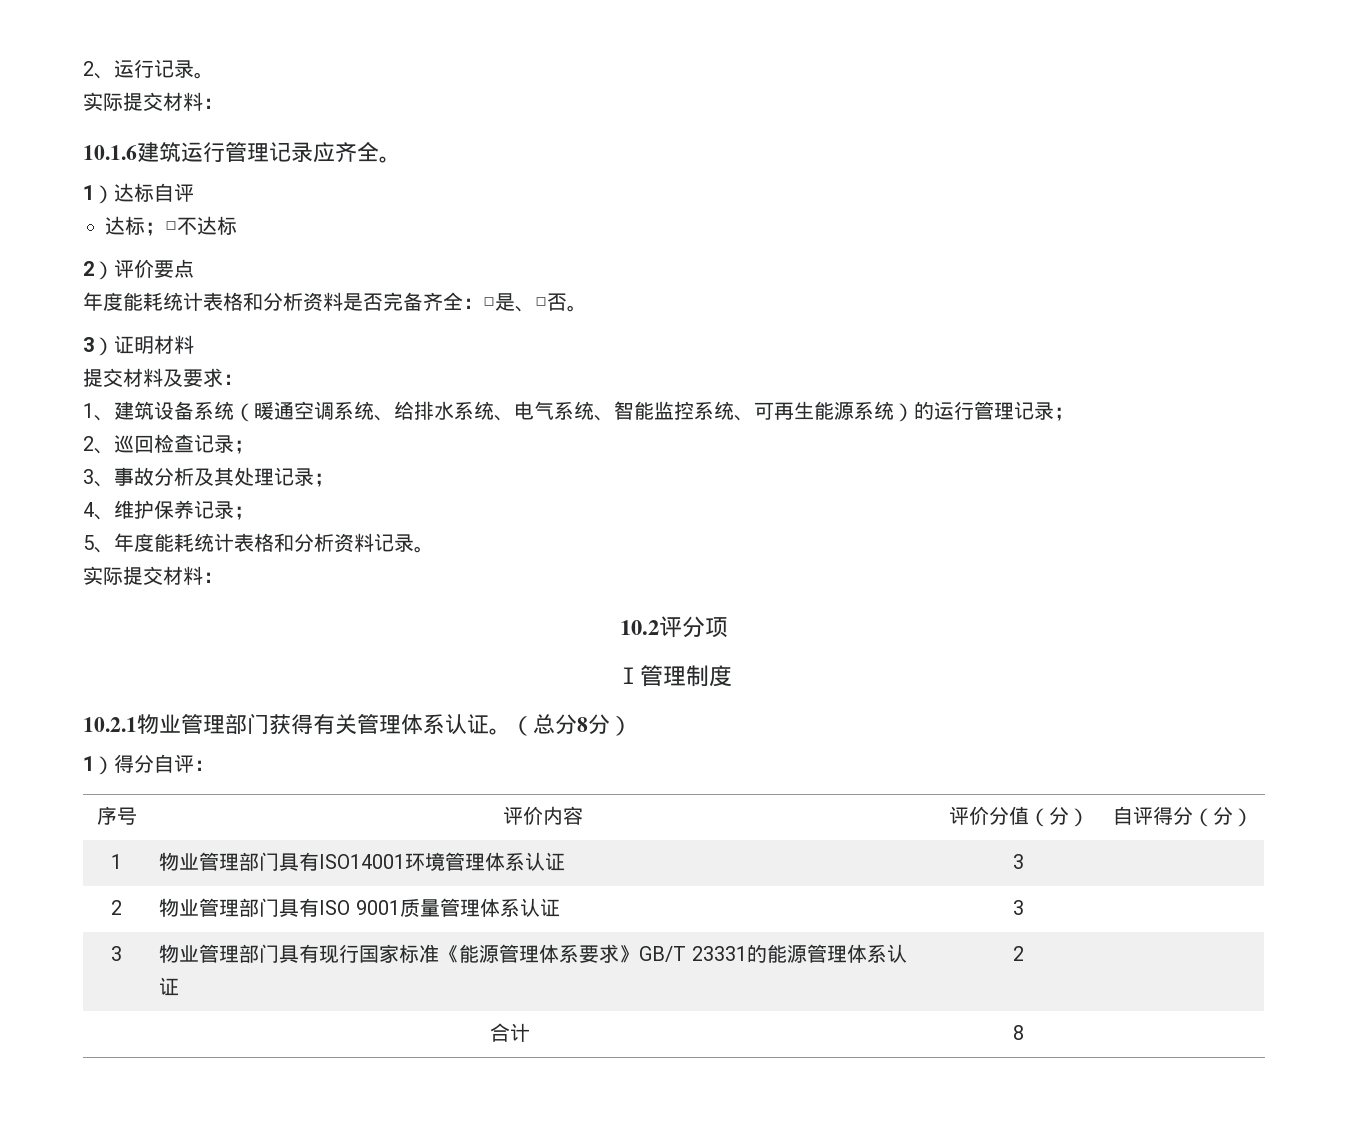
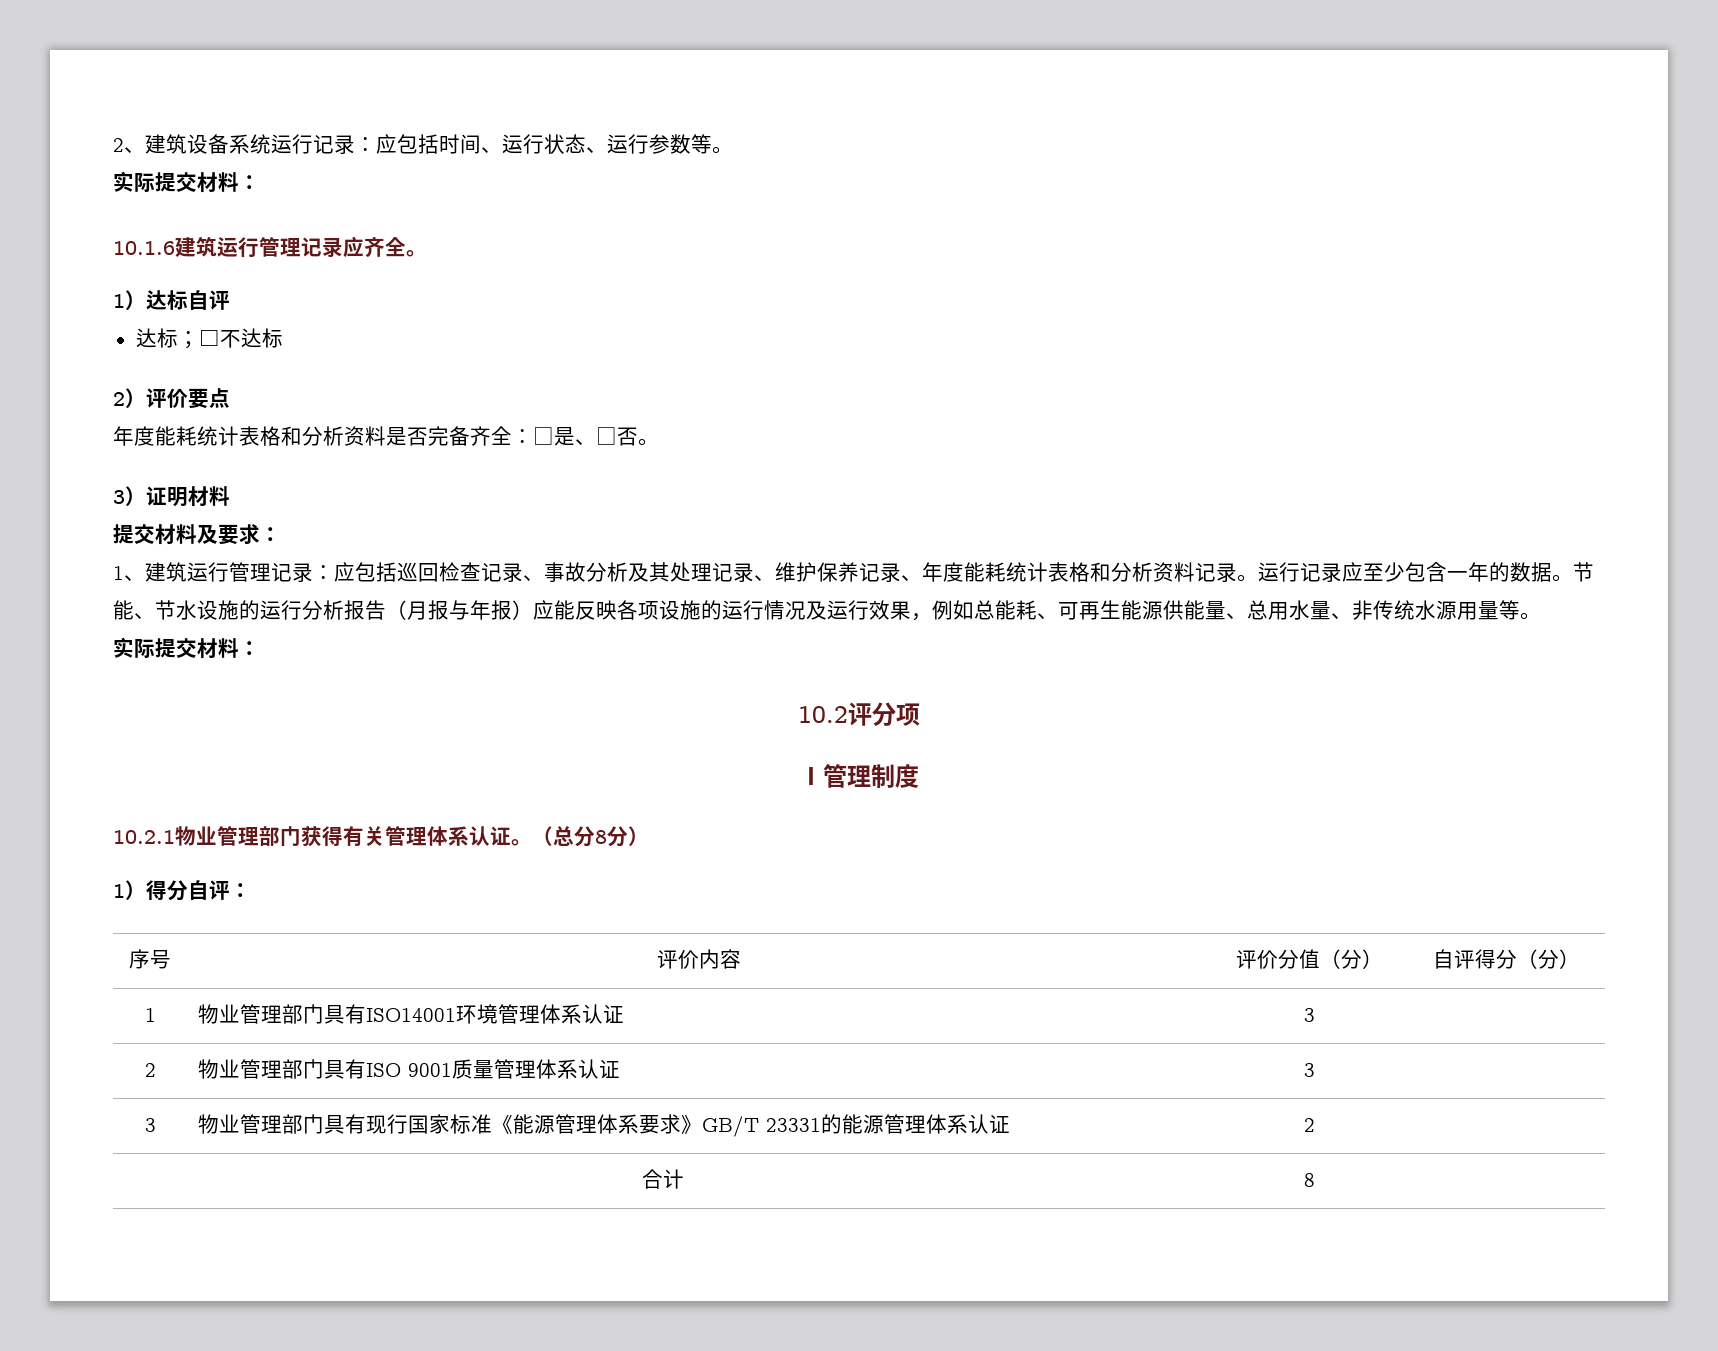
[83,59,194,79] 2、运行记录 -> [113,134,712,154] 2、建筑设备系统运行记录：应包括时间、运行状态、运行参数等
[154,401,1074,422] [83,436,114,454] 设备系统（暖通空调系统、给排水系统、电气系统、智能监控系统、可再生能源系统）的运行管理记录； // 2、 -> [187,562,397,582] 运行管理记录：应包括
[234,440,254,454] [83,469,94,484] ； // 3 -> (523, 572) none
[314,473,334,487] [83,502,94,517] ； // 4 -> (754, 572) none
[234,506,254,520] [83,535,94,550] ； // 5 -> (901, 572) none
(434, 549) none -> [1258,562,1594,582] [113,600,1541,621] 运行记录应至少包含一年的数据。节能、节水设施的运行分析报告（月报与年报）应能反映各项设施的运行情况及运行效果，例如总能耗、可再生能源供能量、总用水量、非传统水源用量等。

